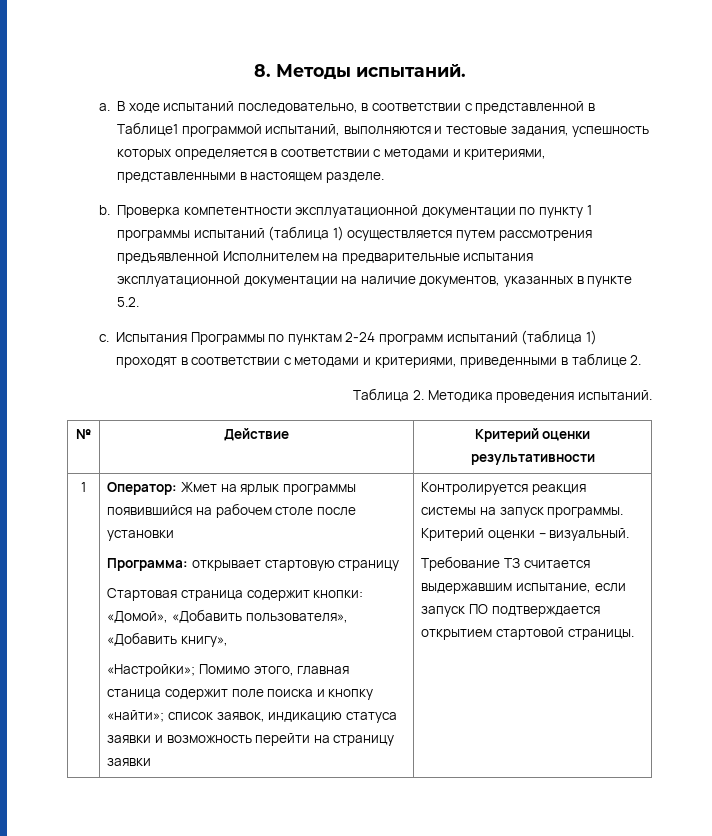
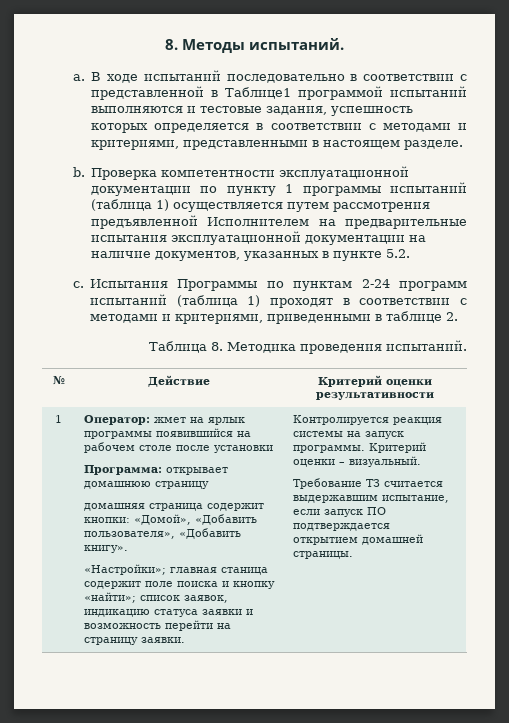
[237,103,358,113] последовательно, -> [226,74,345,83] последовательно
[265,124,341,136] испытаний, -> [389,86,467,97] испытаний
[413,390,425,400] 2. -> [211,342,223,351] 8.
[180,482,217,492] Жмет -> [153,417,186,423] жмет
[264,560,335,571] стартовую -> [83,481,151,489] домашнюю
[107,588,178,601] Стартовая -> [83,503,145,511] домашняя
[180,636,228,647] книгу», -> [83,545,128,553] книгу».
[198,664,294,676] Помимо этого, -> (166, 569) none
[107,758,152,766] заявки -> [140,637,185,643] заявки.
[495,627,564,640] стартовой -> [361,534,423,545] домашней

